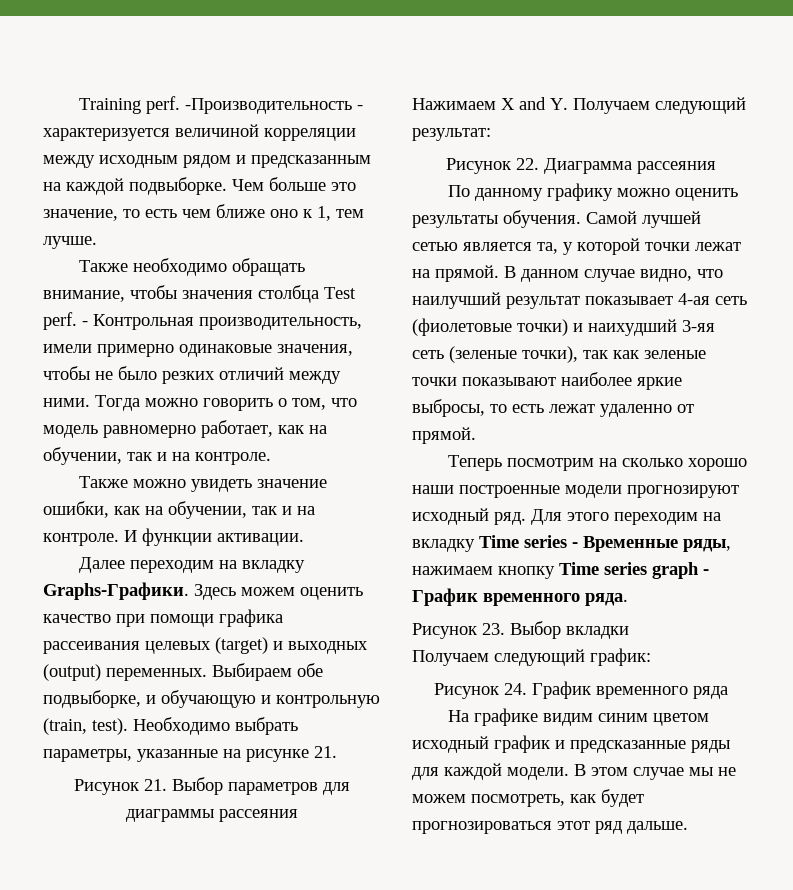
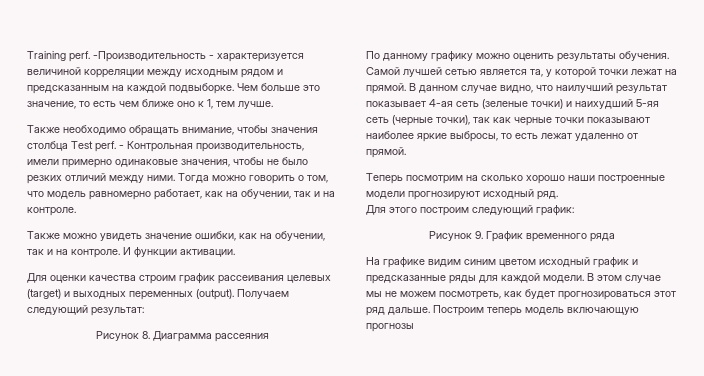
[79,557,306,573] [43,582,363,600] [43,609,283,627] Далее переходим на вкладку Graphs-Графики. Здесь можем оценить качество при помощи графика -> [27,273,215,284] Для оценки качества строим график
[43,663,323,681] [43,690,380,708] [43,717,298,735] [43,746,337,762] [74,777,350,795] [126,809,298,822] [412,97,568,110] (output) переменных. Выбираем обе подвыборке, и обучающую и контрольную (train, test). Необходимо выбрать параметры, указанные на рисунке 21. // Рисунок 21. Выбор параметров для диаграммы рассеяния // Нажимаем X and Y. -> [129,289,234,300] переменных (output).
[516,158,539,170] 22. -> [142,331,150,339] 8.
[412,318,512,336] (фиолетовые -> [482,99,528,109] (зеленые
[682,320,715,332] [412,346,517,363] 3-яя сеть (зеленые -> [636,99,659,107] [366,115,433,126] 5-яя сеть (черные
[644,350,706,359] зеленые -> [514,117,552,126] черные
(526, 518) none -> (558, 195) //
[614,512,721,525] [412,535,731,552] [412,562,709,579] [412,588,628,606] [412,621,629,639] [412,650,489,666] переходим на вкладку Time series - Временные ряды, нажимаем кнопку Time series graph - График временного ряда. // Рисунок 23. Выбор вкладки // Получаем -> [420,207,469,216] построим
[504,683,527,695] 24. -> [474,231,483,239] 9.
(688, 827) none -> [433,305,639,316] [366,323,414,332] Построим теперь модель включающую прогнозы

